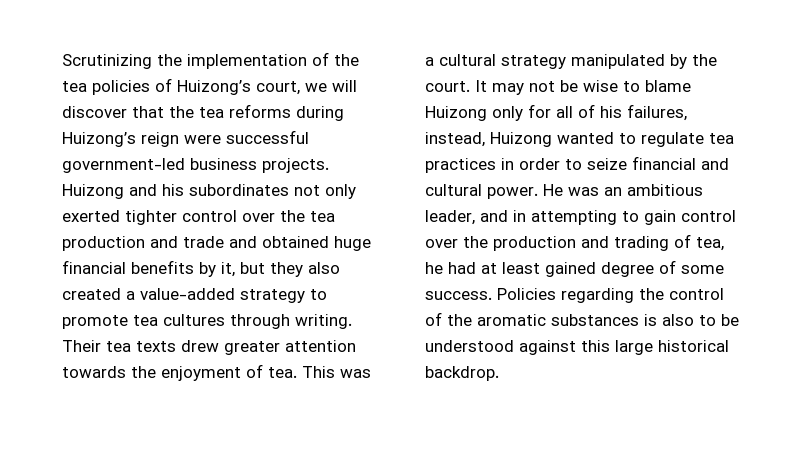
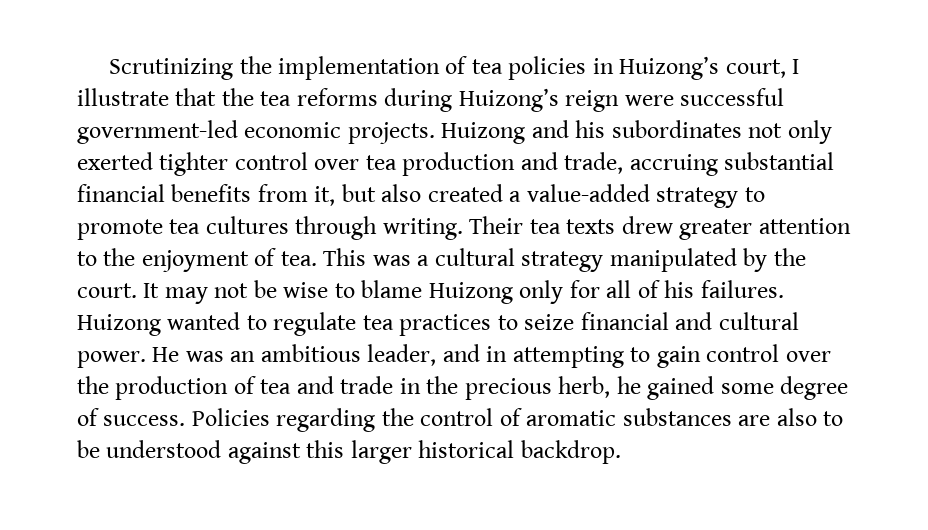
[334,54,359,66] the -> (468, 65) none
[155,78,172,92] of -> [592,58,614,74] in
[305,80,357,92] [62,106,127,118] we will discover -> [792,59,800,74] [77,88,169,106] I illustrate
[190,158,257,170] business -> [244,122,342,138] economic
[280,210,305,222] the -> (360, 164) none
[183,236,371,251] trade and obtained huge -> [564,152,835,176] trade, accruing substantial
[199,262,216,277] by -> [257,184,308,202] from
[270,262,303,277] they -> (376, 193) none
[62,366,126,378] towards -> [77,251,97,266] to
[627,104,687,121] [425,132,485,147] failures, instead, -> [700,280,784,298] failures.
[501,158,560,170] in order -> (492, 325) none
[581,234,724,251] [425,262,596,277] and trading of tea, he had at least gained -> [233,376,774,400] of tea and trade in the precious herb, he gained some
[681,265,724,274] some -> (99, 417) none
[447,314,472,326] the -> (522, 417) none
[644,314,657,326] is -> [738,415,771,426] are
[615,340,653,355] large -> [350,440,412,464] larger

